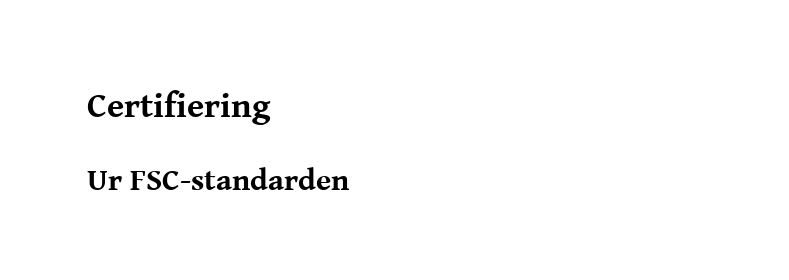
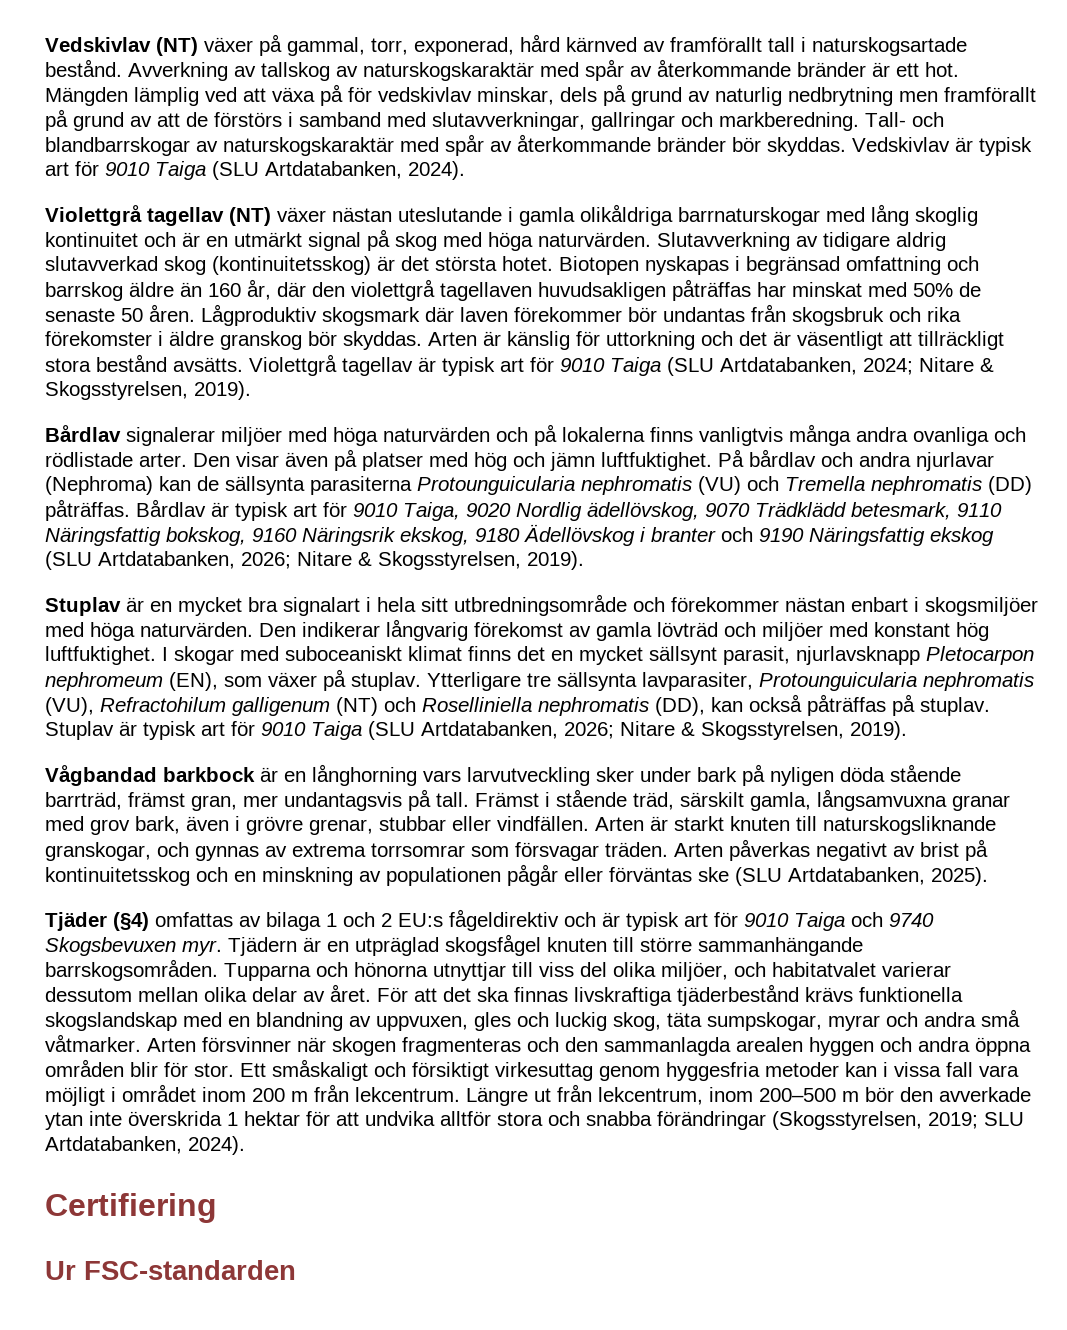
(87, 107) none -> [45,34,967,56] [45,59,959,81] [45,84,1036,106] [45,109,944,131] [45,134,1032,156] [45,161,465,180] [45,204,978,226] [45,229,946,251] [45,256,979,275] [45,279,981,301] [45,304,961,326] [45,331,1004,350] [45,354,994,376] [45,381,251,400] [45,424,1026,446] [45,449,994,471] [45,476,1032,495] [45,499,1002,521] [45,524,994,546] [45,551,584,570] [45,594,1038,616] [45,619,989,641] [45,646,1034,665] [45,669,1034,691] [45,694,990,716] [45,721,907,740] [45,764,961,786] [45,789,1010,811] [45,816,996,835] [45,839,988,861] [45,864,988,886] [45,909,934,931] [45,934,863,956] [45,959,951,981] [45,984,963,1006] [45,1009,1020,1031] [45,1034,1031,1056] [45,1059,1019,1081] [45,1084,1031,1106] [45,1111,1024,1130] [45,1136,245,1155] Vedskivlav (NT) växer på gammal, torr, exponerad, hård kärnved av framförallt tall i naturskogsartade bestånd. Avverkning av tallskog av naturskogskaraktär med spår av återkommande bränder är ett hot. Mängden lämplig ved att växa på för vedskivlav minskar, dels på grund av naturlig nedbrytning men framförallt på grund av att de förstörs i samband med slutavverkningar, gallringar och markberedning. Tall- och blandbarrskogar av naturskogskaraktär med spår av återkommande bränder bör skyddas. Vedskivlav är typisk art för 9010 Taiga (SLU Artdatabanken, 2024). // Violettgrå tagellav (NT) växer nästan uteslutande i gamla olikåldriga barrnaturskogar med lång skoglig kontinuitet och är en utmärkt signal på skog med höga naturvärden. Slutavverkning av tidigare aldrig slutavverkad skog (kontinuitetsskog) är det största hotet. Biotopen nyskapas i begränsad omfattning och barrskog äldre än 160 år, där den violettgrå tagellaven huvudsakligen påträffas har minskat med 50% de senaste 50 åren. Lågproduktiv skogsmark där laven förekommer bör undantas från skogsbruk och rika förekomster i äldre granskog bör skyddas. Arten är känslig för uttorkning och det är väsentligt att tillräckligt stora bestånd avsätts. Violettgrå tagellav är typisk art för 9010 Taiga (SLU Artdatabanken, 2024; Nitare & Skogsstyrelsen, 2019). // Bårdlav signalerar miljöer med höga naturvärden och på lokalerna finns vanligtvis många andra ovanliga och rödlistade arter. Den visar även på platser med hög och jämn luftfuktighet. På bårdlav och andra njurlavar (Nephroma) kan de sällsynta parasiterna Protounguicularia nephromatis (VU) och Tremella nephromatis (DD) påträffas. Bårdlav är typisk art för 9010 Taiga, 9020 Nordlig ädellövskog, 9070 Trädklädd betesmark, 9110 Näringsfattig bokskog, 9160 Näringsrik ekskog, 9180 Ädellövskog i branter och 9190 Näringsfattig ekskog (SLU Artdatabanken, 2026; Nitare & Skogsstyrelsen, 2019). // Stuplav är en mycket bra signalart i hela sitt utbredningsområde och förekommer nästan enbart i skogsmiljöer med höga naturvärden. Den indikerar långvarig förekomst av gamla lövträd och miljöer med konstant hög luftfuktighet. I skogar med suboceaniskt klimat finns det en mycket sällsynt parasit, njurlavsknapp Pletocarpon nephromeum (EN), som växer på stuplav. Ytterligare tre sällsynta lavparasiter, Protounguicularia nephromatis (VU), Refractohilum galligenum (NT) och Roselliniella nephromatis (DD), kan också påträffas på stuplav. Stuplav är typisk art för 9010 Taiga (SLU Artdatabanken, 2026; Nitare & Skogsstyrelsen, 2019). // Vågbandad barkbock är en långhorning vars larvutveckling sker under bark på nyligen döda stående barrträd, främst gran, mer undantagsvis på tall. Främst i stående träd, särskilt gamla, långsamvuxna granar med grov bark, även i grövre grenar, stubbar eller vindfällen. Arten är starkt knuten till naturskogsliknande granskogar, och gynnas av extrema torrsomrar som försvagar träden. Arten påverkas negativt av brist på kontinuitetsskog och en minskning av populationen pågår eller förväntas ske (SLU Artdatabanken, 2025). // Tjäder (§4) omfattas av bilaga 1 och 2 EU:s fågeldirektiv och är typisk art för 9010 Taiga och 9740 Skogsbevuxen myr. Tjädern är en utpräglad skogsfågel knuten till större sammanhängande barrskogsområden. Tupparna och hönorna utnyttjar till viss del olika miljöer, och habitatvalet varierar dessutom mellan olika delar av året. För att det ska finnas livskraftiga tjäderbestånd krävs funktionella skogslandskap med en blandning av uppvuxen, gles och luckig skog, täta sumpskogar, myrar och andra små våtmarker. Arten försvinner när skogen fragmenteras och den sammanlagda arealen hyggen och andra öppna områden blir för stor. Ett småskaligt och försiktigt virkesuttag genom hyggesfria metoder kan i vissa fall vara möjligt i området inom 200 m från lekcentrum. Längre ut från lekcentrum, inom 200–500 m bör den avverkade ytan inte överskrida 1 hektar för att undvika alltför stora och snabba förändringar (Skogsstyrelsen, 2019; SLU Artdatabanken, 2024). //

